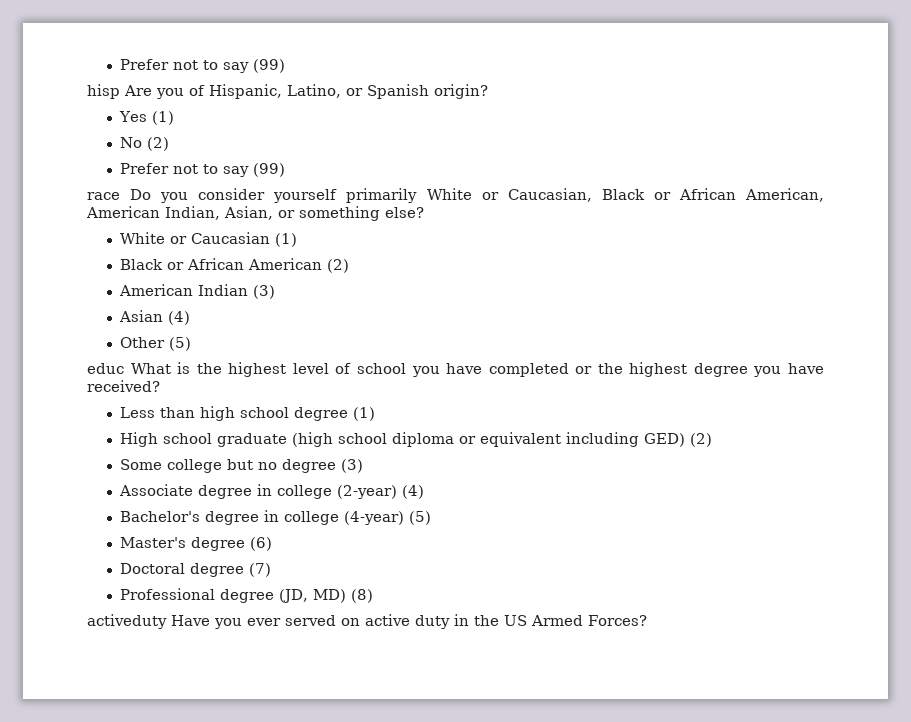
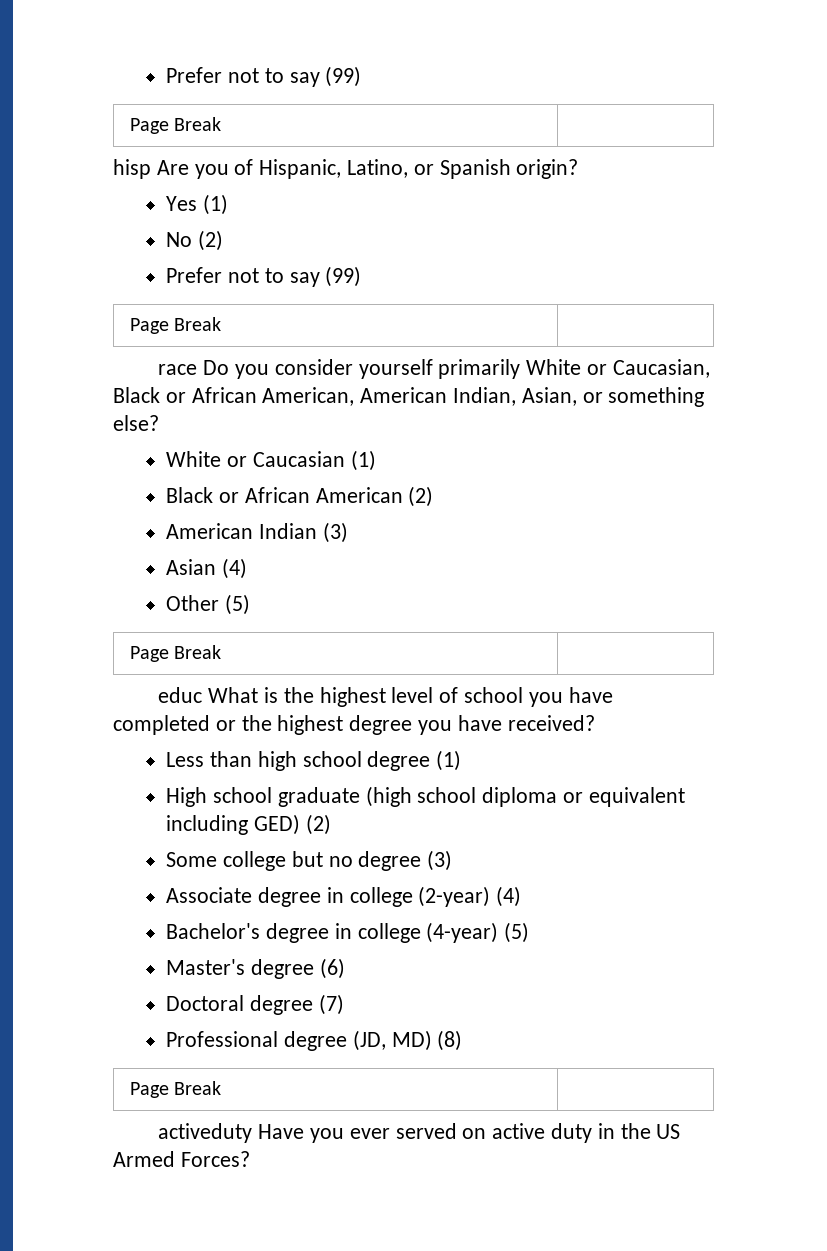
[119,59,285,73] Prefer not to say (99) -> [166,66,362,87] [130,117,222,134] Prefer not to say (99) // Page Break |
(285, 170) none -> [130,317,222,334] // Page Break |
(191, 344) none -> [130,645,222,662] // Page Break |
(373, 596) none -> [130,1081,222,1098] // Page Break |

